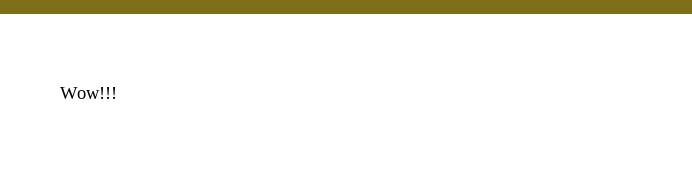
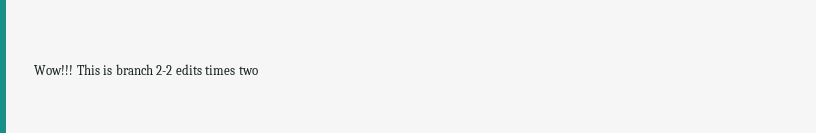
(117, 93) none -> [76,64,258,75] This is branch 2-2 edits times two

